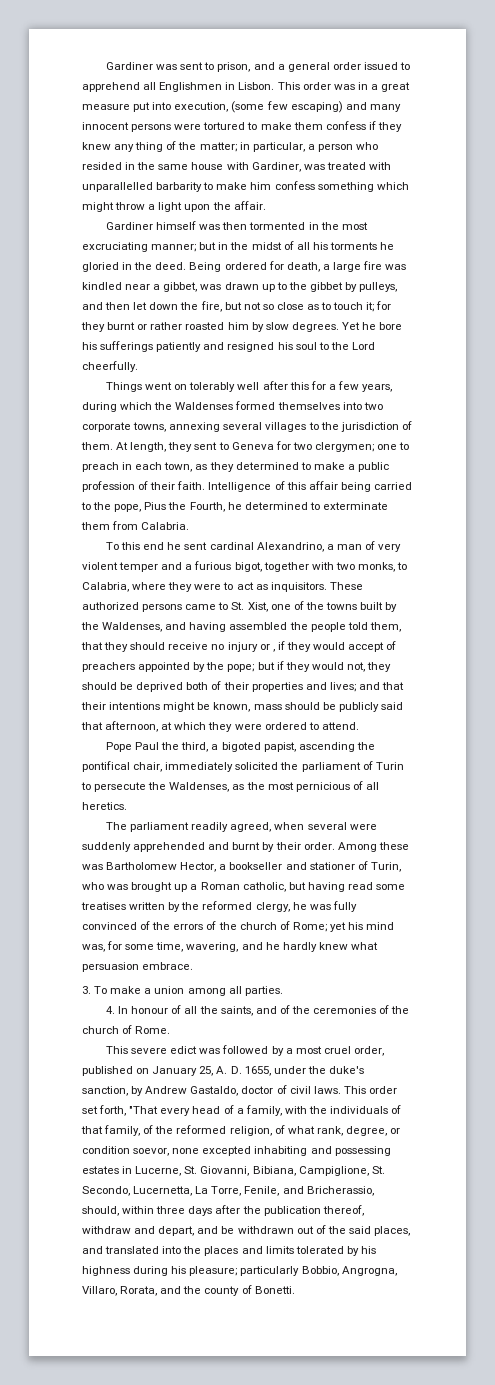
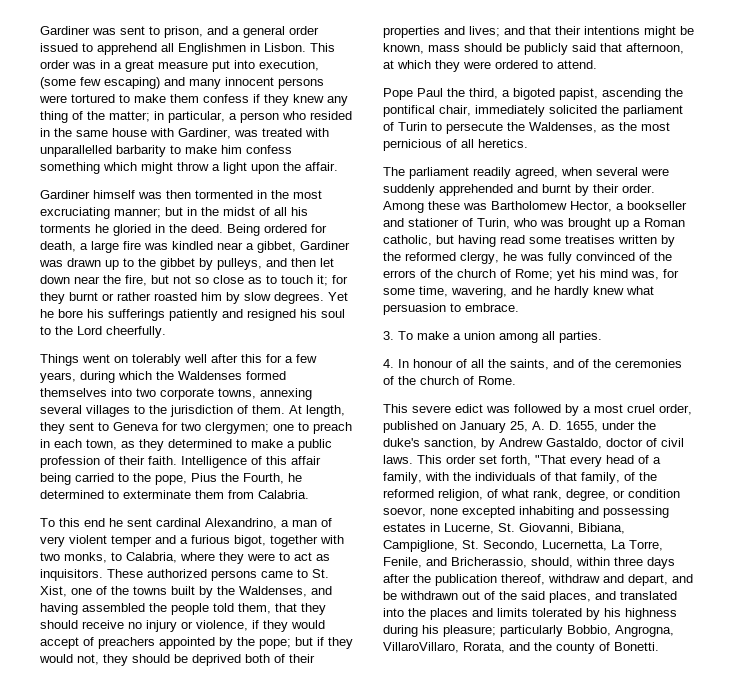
(198, 287) none -> [300,241,350,250] Gardiner
(179, 306) none -> [74,276,100,284] near
[272,649,275,652] , -> [196,620,248,631] violence,
(139, 967) none -> [450,303,461,312] to
[82,1286,117,1296] Villaro, -> [383,642,459,653] VillaroVillaro,

